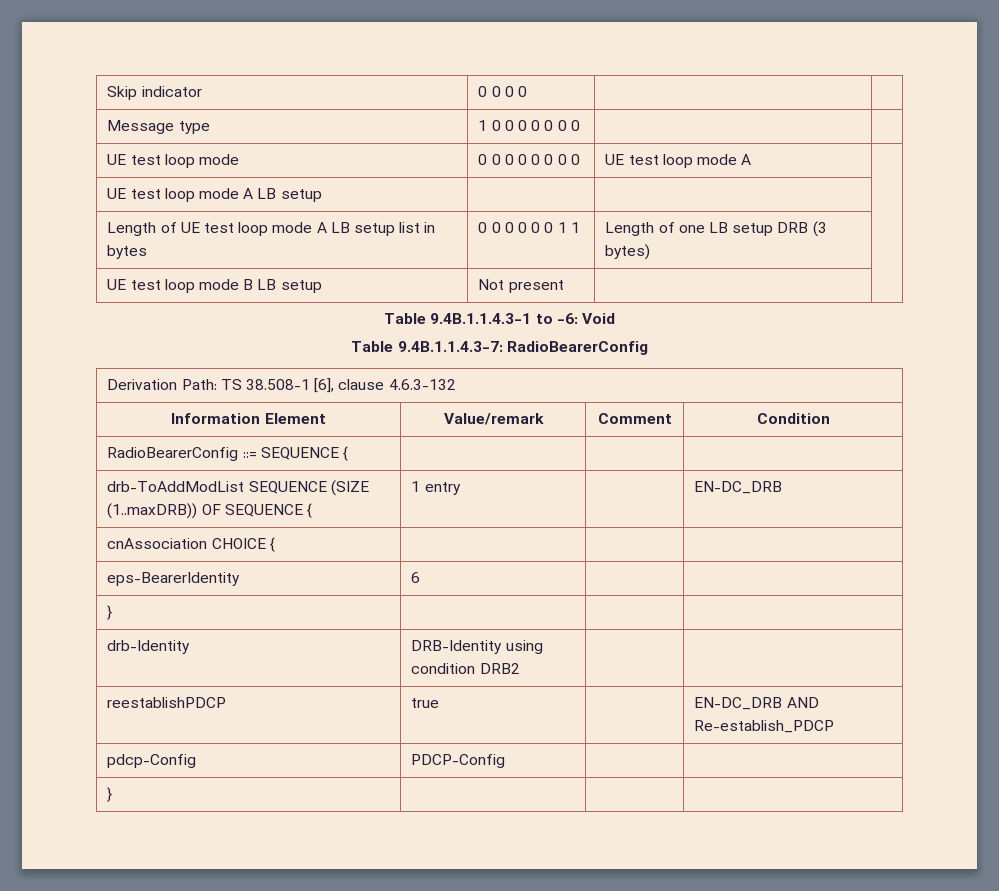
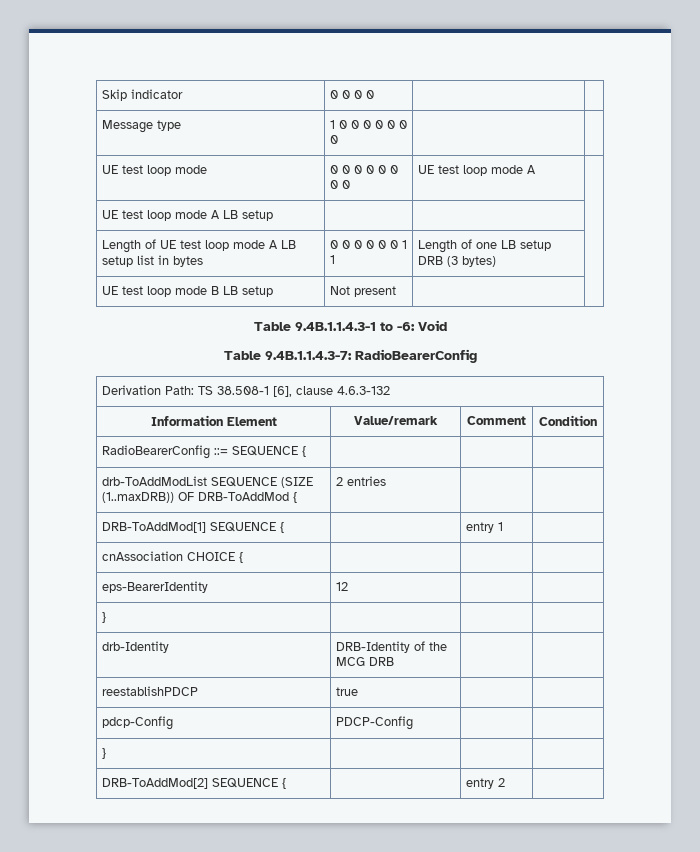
[224,503,312,518] [411,481,461,495] [694,481,783,494] SEQUENCE { | 1 entry | | EN-DC_DRB -> [197,492,297,503] [335,476,386,486] [101,522,284,533] [465,522,503,533] DRB-ToAddMod { | 2 entries | | // DRB-ToAddMod[1] SEQUENCE { | | entry 1 |
[411,572,421,583] 6 -> [335,582,348,591] 12
[505,640,543,654] [411,663,520,674] using condition DRB2 -> [413,641,447,651] [335,657,394,666] of the MCG DRB
[694,697,819,710] [694,720,835,733] EN-DC_DRB AND Re-establish_PDCP -> (358, 691) none
(113, 794) none -> [101,778,286,789] [465,778,505,789] // DRB-ToAddMod[2] SEQUENCE { | | entry 2 |

